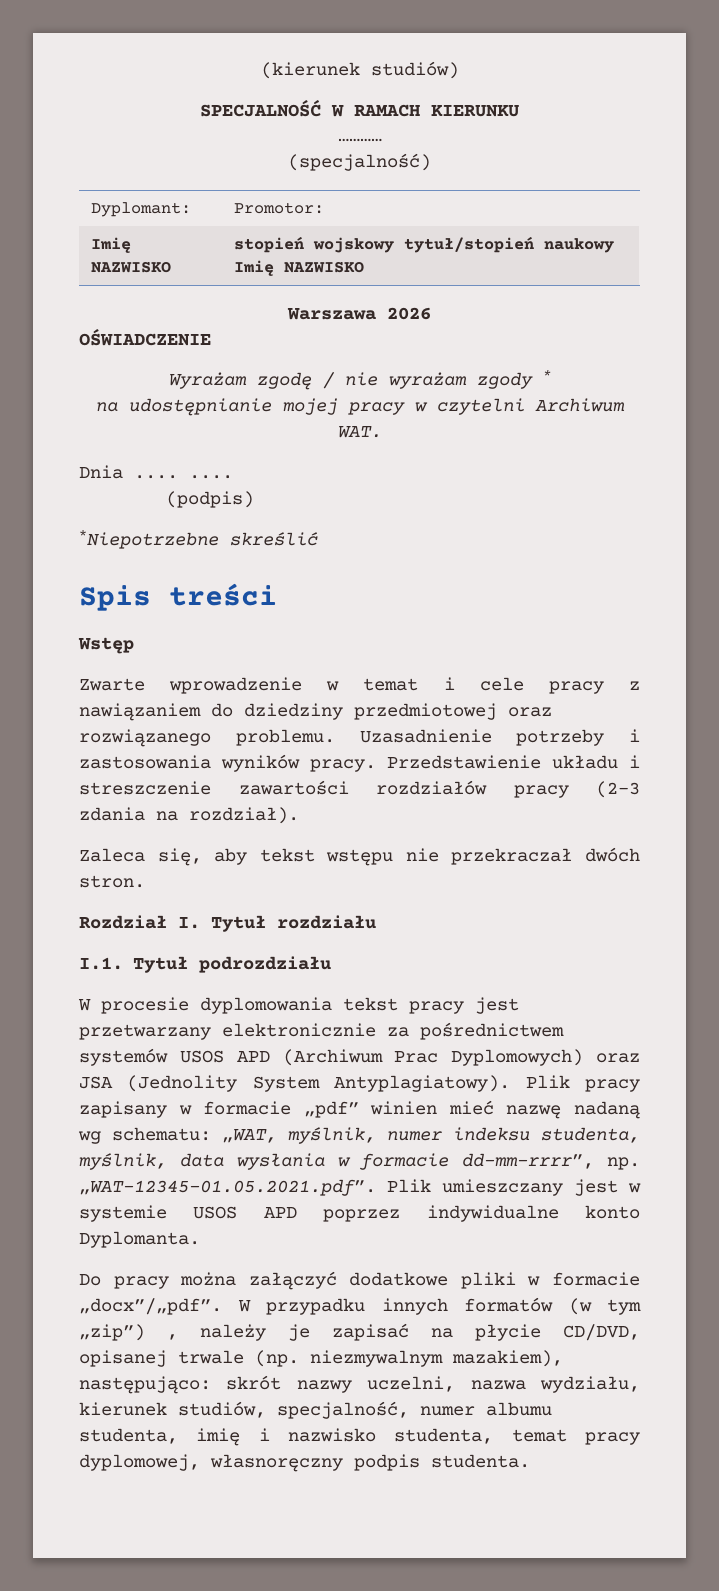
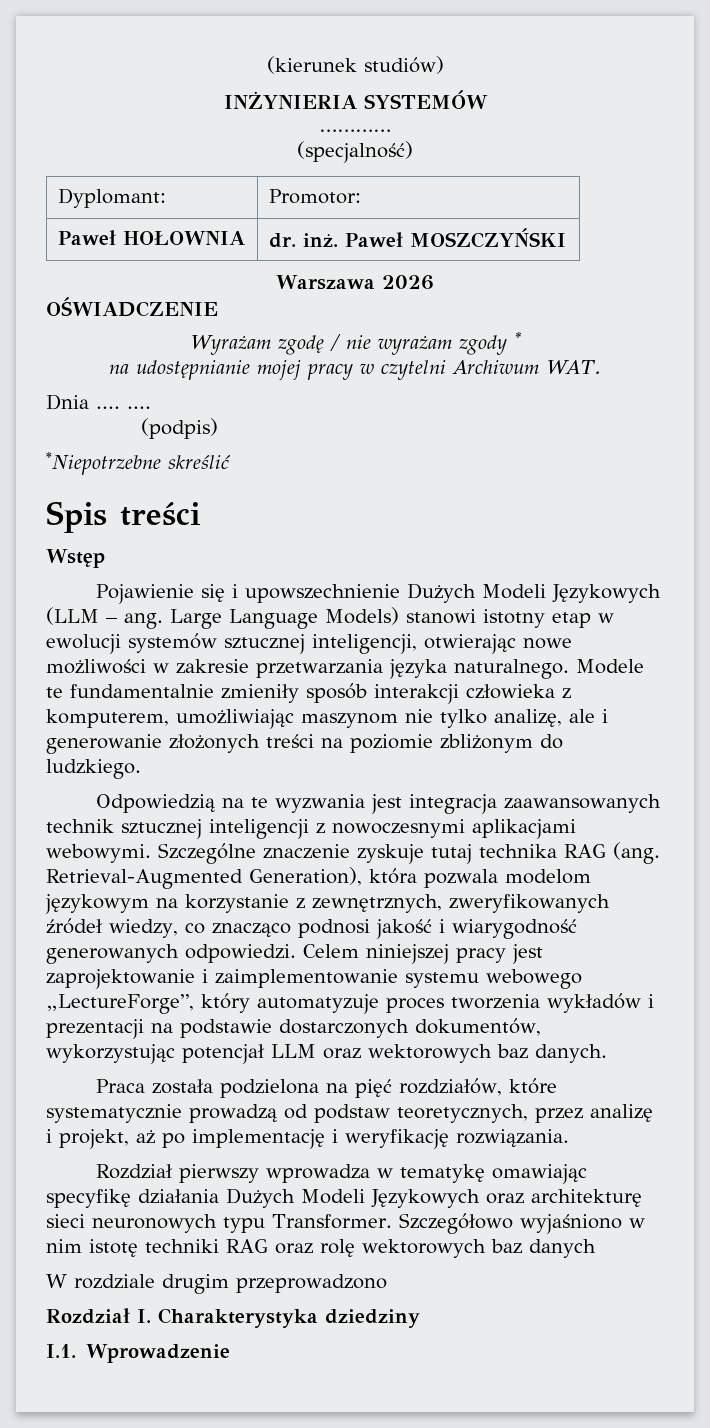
[200,99,519,117] SPECJALNOŚĆ W RAMACH KIERUNKU -> [223,90,488,109] INŻYNIERIA SYSTEMÓW
[90,237,131,253] [90,261,171,273] [233,236,614,253] [233,260,364,276] Imię NAZWISKO | stopień wojskowy tytuł/stopień naukowy Imię NAZWISKO -> [57,230,245,245] [268,228,566,248] Paweł HOŁOWNIA | dr. inż. Paweł MOSZCZYŃSKI
[79,677,640,694] [79,703,552,721] [79,729,640,747] [79,754,640,772] [79,780,640,798] [79,807,299,824] [79,847,640,866] [79,875,145,888] Zwarte wprowadzenie w temat i cele pracy z nawiązaniem do dziedziny przedmiotowej oraz rozwiązanego problemu. Uzasadnienie potrzeby i zastosowania wyników pracy. Przedstawienie układu i streszczenie zawartości rozdziałów pracy (2-3 zdania na rozdział). // Zaleca się, aby tekst wstępu nie przekraczał dwóch stron. -> [96,583,662,604] [46,607,614,629] [46,633,572,654] [46,659,644,679] [46,683,571,704] [46,709,608,729] [46,734,563,754] [46,759,141,779] [96,794,662,814] [46,819,576,839] [46,842,660,864] [46,867,591,889] [45,894,610,914] [46,918,577,939] [46,944,543,964] [46,969,582,989] [46,993,654,1014] [46,1018,541,1039] [46,1044,607,1064] [96,1078,558,1098] [46,1104,653,1123] [46,1129,569,1149] [96,1164,588,1184] [46,1188,642,1208] [46,1213,645,1234] [46,1239,596,1258] [46,1274,387,1294] Pojawienie się i upowszechnienie Dużych Modeli Językowych (LLM – ang. Large Language Models) stanowi istotny etap w ewolucji systemów sztucznej inteligencji, otwierając nowe możliwości w zakresie przetwarzania języka naturalnego. Modele te fundamentalnie zmieniły sposób interakcji człowieka z komputerem, umożliwiając maszynom nie tylko analizę, ale i generowanie złożonych treści na poziomie zbliżonym do ludzkiego. // Odpowiedzią na te wyzwania jest integracja zaawansowanych technik sztucznej inteligencji z nowoczesnymi aplikacjami webowymi. Szczególne znaczenie zyskuje tutaj technika RAG (ang. Retrieval-Augmented Generation), która pozwala modelom językowym na korzystanie z zewnętrznych, zweryfikowanych źródeł wiedzy, co znacząco podnosi jakość i wiarygodność generowanych odpowiedzi. Celem niniejszej pracy jest zaprojektowanie i zaimplementowanie systemu webowego „LectureForge”, który automatyzuje proces tworzenia wykładów i prezentacji na podstawie dostarczonych dokumentów, wykorzystując potencjał LLM oraz wektorowych baz danych. // Praca została podzielona na pięć rozdziałów, które systematycznie prowadzą od podstaw teoretycznych, przez analizę i projekt, aż po implementację i weryfikację rozwiązania. // Rozdział pierwszy wprowadza w tematykę omawiając specyfikę działania Dużych Modeli Językowych oraz architekturę sieci neuronowych typu Transformer. Szczegółowo wyjaśniono w nim istotę techniki RAG oraz rolę wektorowych baz danych // W rozdziale drugim przeprowadzono
[211,915,376,932] Tytuł rozdziału -> [158,1308,420,1328] Charakterystyka dziedziny
[132,956,331,973] [78,997,519,1014] [79,1022,564,1040] [79,1048,640,1066] [79,1075,640,1092] [79,1100,640,1119] [78,1127,640,1144] [79,1153,640,1170] [79,1179,641,1196] [79,1205,640,1222] [79,1231,200,1248] [79,1271,640,1290] [79,1297,641,1315] [79,1323,640,1341] [79,1350,563,1367] [79,1375,640,1394] [79,1401,552,1419] [79,1428,640,1446] [79,1454,530,1472] Tytuł podrozdziału // W procesie dyplomowania tekst pracy jest przetwarzany elektronicznie za pośrednictwem systemów USOS APD (Archiwum Prac Dyplomowych) oraz JSA (Jednolity System Antyplagiatowy). Plik pracy zapisany w formacie „pdf” winien mieć nazwę nadaną wg schematu: „WAT, myślnik, numer indeksu studenta, myślnik, data wysłania w formacie dd-mm-rrrr”, np. „WAT-12345-01.05.2021.pdf”. Plik umieszczany jest w systemie USOS APD poprzez indywidualne konto Dyplomanta. // Do pracy można załączyć dodatkowe pliki w formacie „docx”/„pdf”. W przypadku innych formatów (w tym „zip”) , należy je zapisać na płycie CD/DVD, opisanej trwale (np. niezmywalnym mazakiem), następująco: skrót nazwy uczelni, nazwa wydziału, kierunek studiów, specjalność, numer albumu studenta, imię i nazwisko studenta, temat pracy dyplomowej, własnoręczny podpis studenta. -> [86,1344,231,1363] Wprowadzenie

